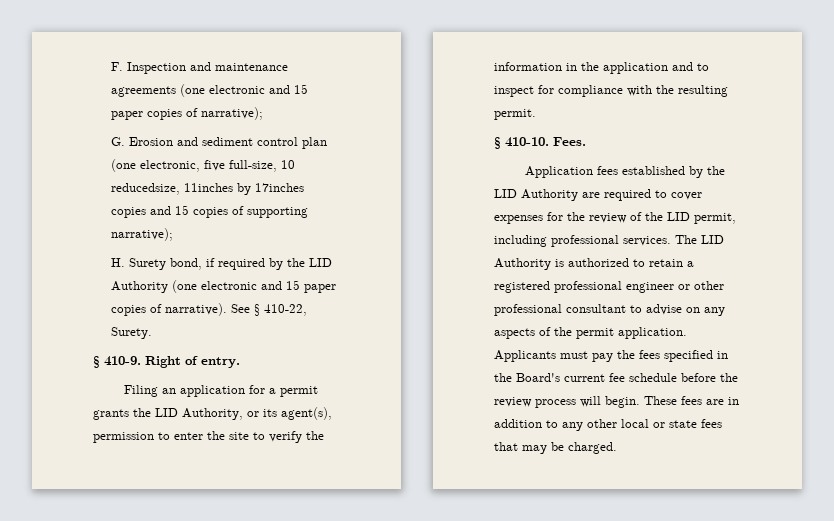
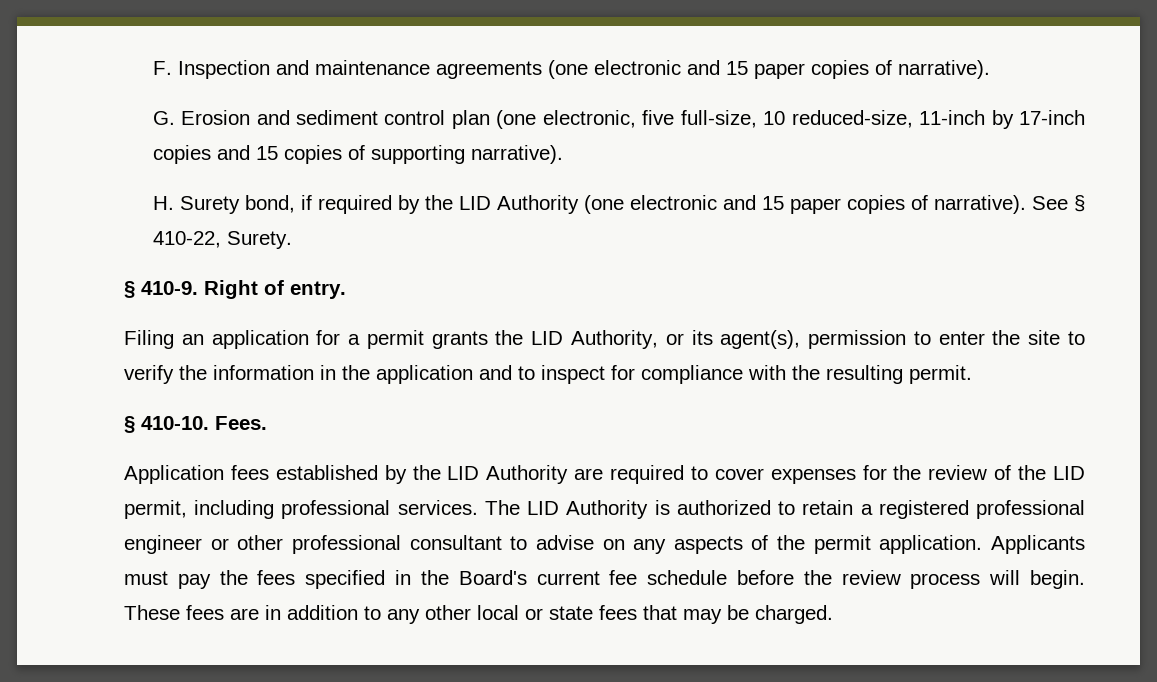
[201,107,264,120] narrative); -> [897,60,990,79] narrative).
[111,183,305,195] reducedsize, 11inches by 17inches -> [791,110,1086,129] reduced-size, 11-inch by 17-inch
[111,228,174,241] narrative); -> [470,145,563,164] narrative).

